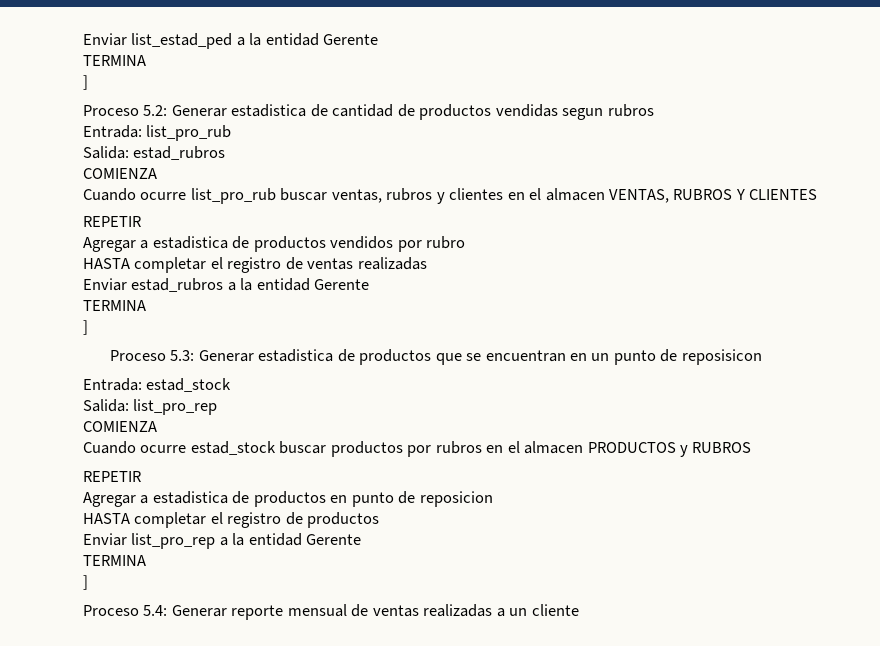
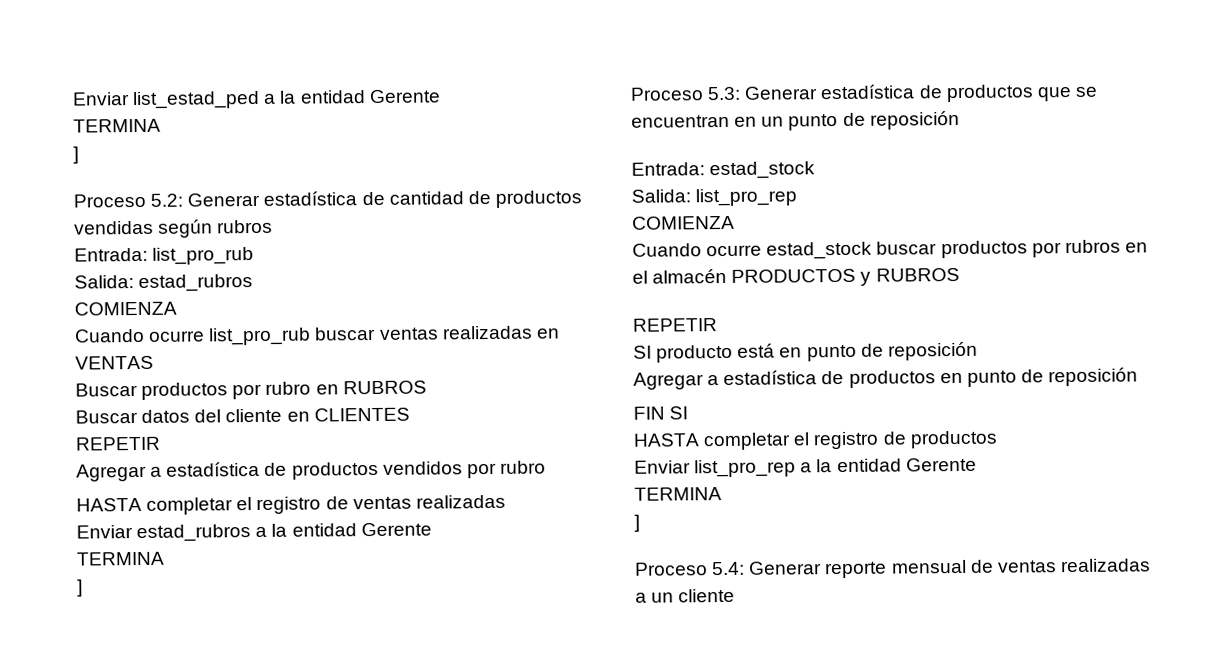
[231,104,307,117] estadistica -> [263,191,358,206] estadística
[562,108,604,120] segun -> [158,219,214,238] según
[331,188,745,204] ventas, rubros y clientes en el almacen VENTAS, RUBROS Y -> [378,325,560,340] [75,355,154,370] [75,380,427,400] [75,408,310,424] ventas realizadas en VENTAS // Buscar productos por rubro en RUBROS // Buscar datos del cliente en
[152,236,228,249] estadistica -> [166,461,261,477] estadística
[258,349,334,362] estadistica -> [820,84,916,100] estadística
[681,349,762,365] reposisicon -> [869,110,960,130] reposición
[524,441,584,454] almacen -> [652,268,728,284] almacén
[83,491,228,507] // Agregar a estadistica -> [633,341,978,363] [633,370,818,390] // SI producto está en punto de reposición // Agregar a estadística
[419,491,493,507] reposicion -> [1048,367,1139,387] [633,406,689,420] reposición // FIN SI

